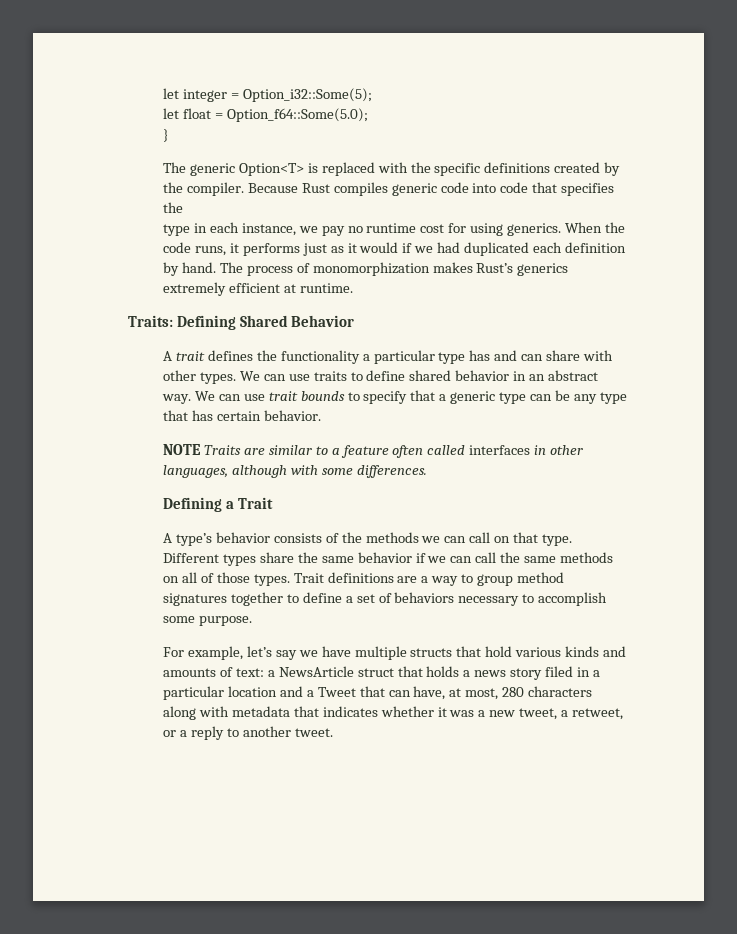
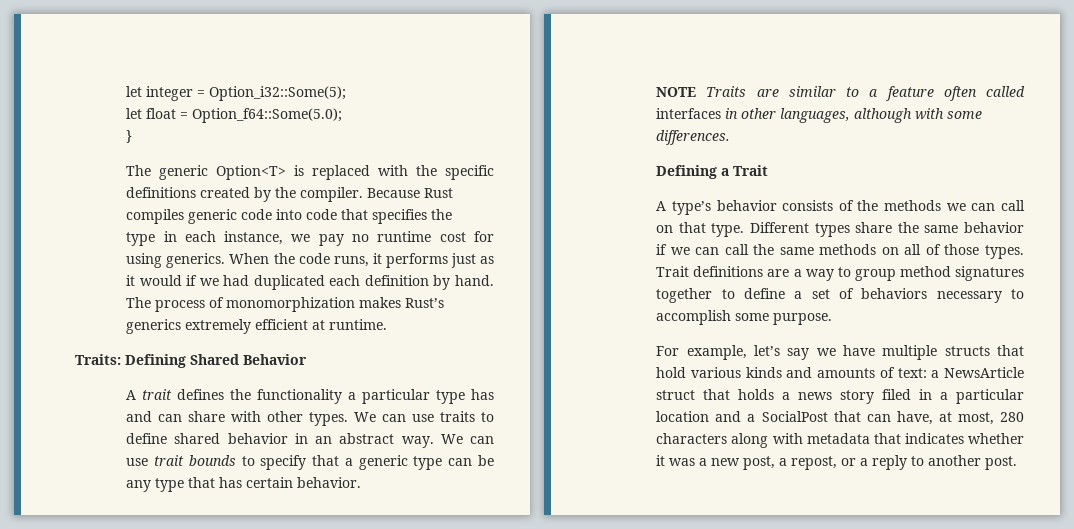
[317,687,356,697] Tweet -> [761,411,828,422] SocialPost
[519,708,624,720] tweet, a retweet, -> [743,456,838,470] post, a repost,
[294,728,333,737] tweet. -> [985,456,1018,470] post.

